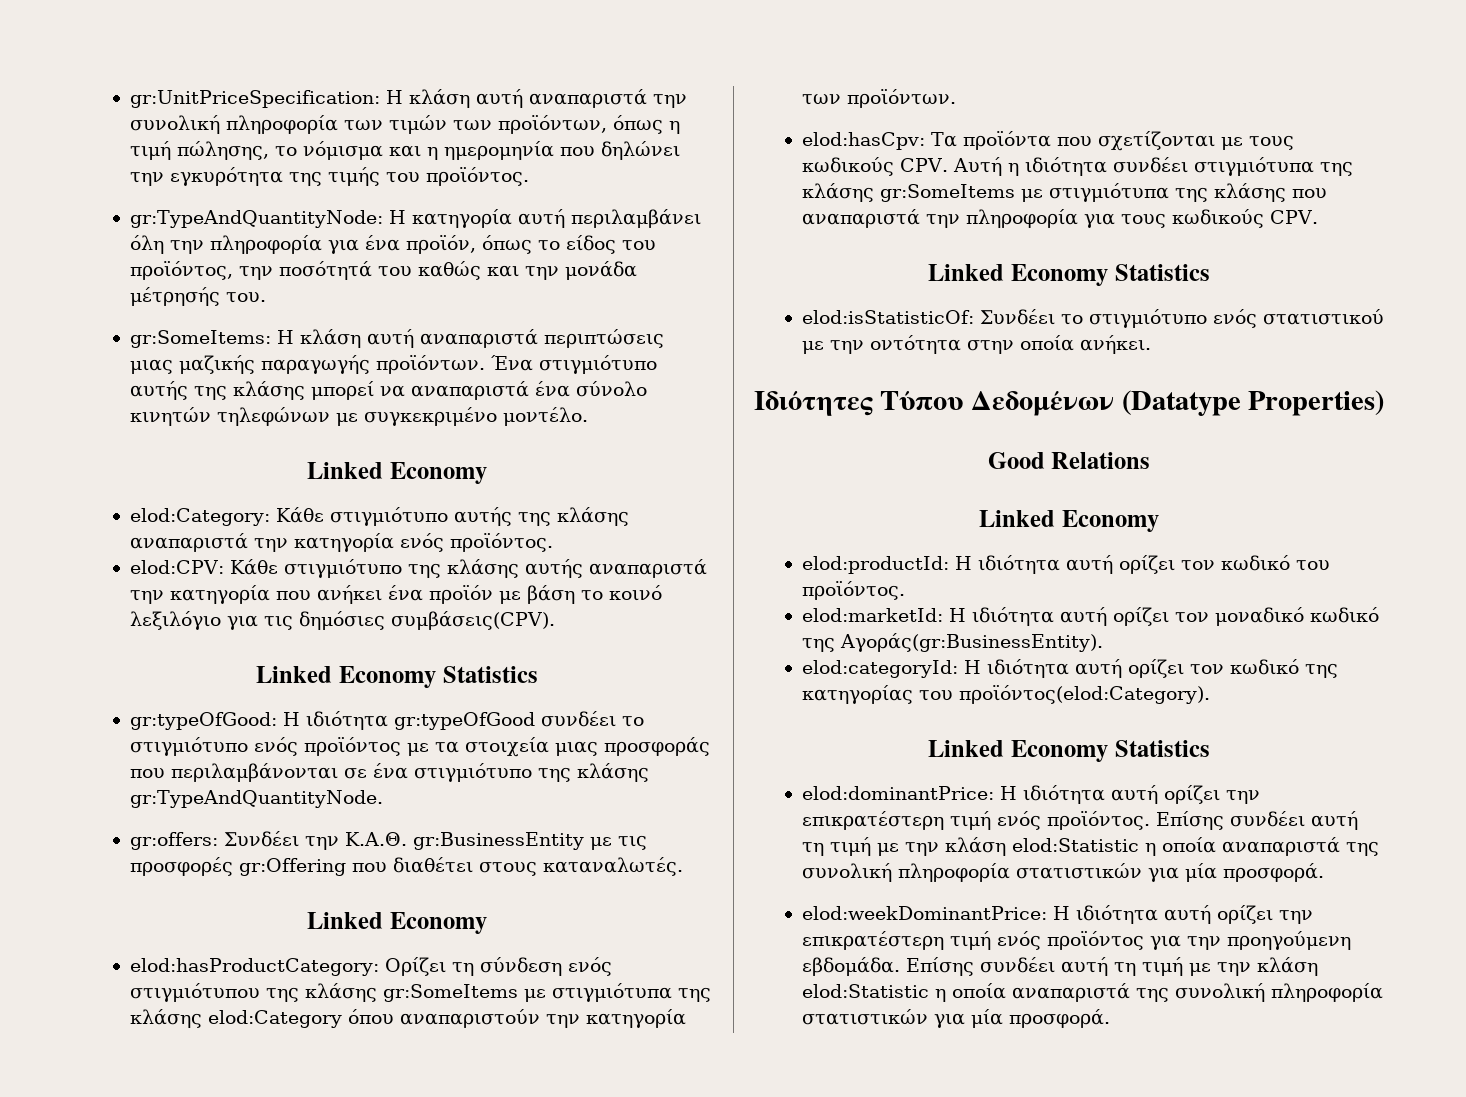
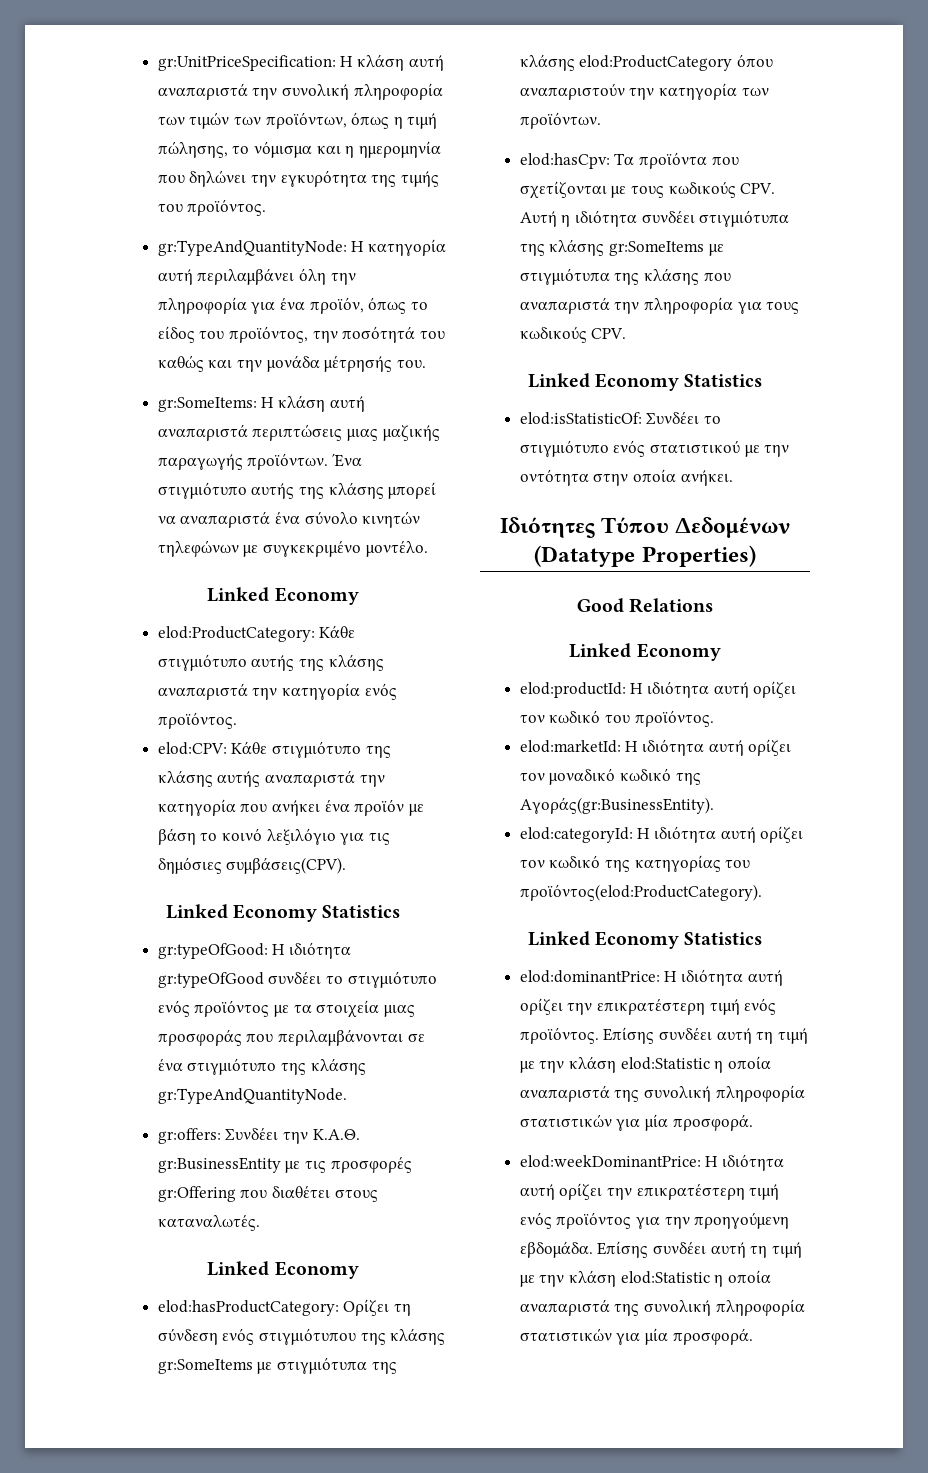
[130,508,271,526] elod:Category: -> [157,626,315,642] elod:ProductCategory:
[208,1010,343,1028] elod:Category -> [579,55,733,71] elod:ProductCategory
[959,685,1211,704] προϊόντος(elod:Category). -> [519,884,762,901] προϊόντος(elod:ProductCategory).

